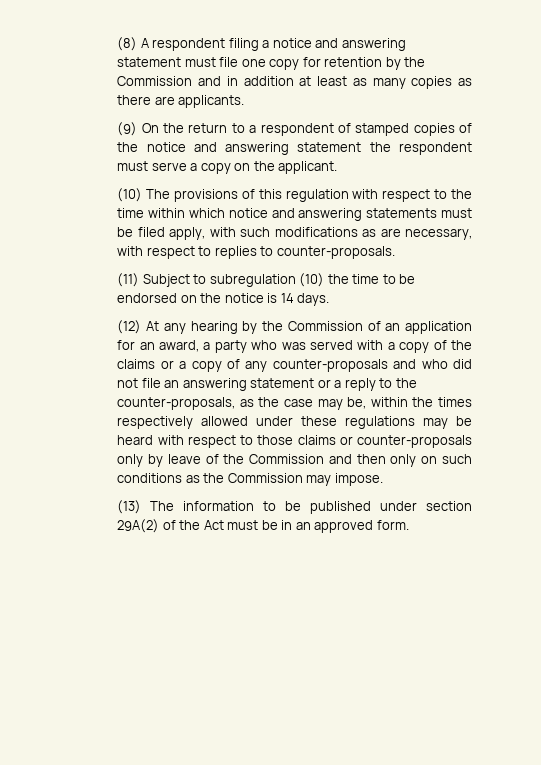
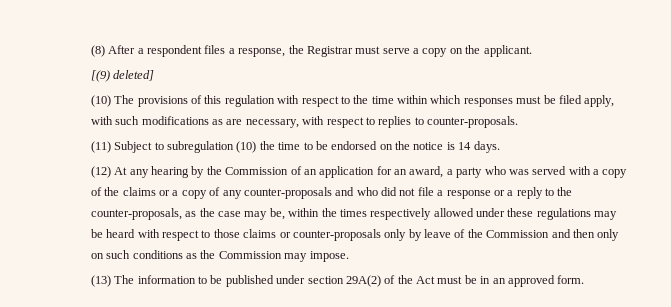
[140,38,406,51] [117,57,426,70] [117,76,472,89] [117,95,245,108] [117,122,473,136] [117,142,472,155] A respondent filing a notice and answering statement must file one copy for retention by the Commission and in addition at least as many copies as there are applicants. // (9) On the return to a respondent of stamped copies of the notice and answering statement the respondent -> [108,45,353,57] After a respondent files a response, the Registrar
(338, 167) none -> [90,70,155,82] // [(9) deleted]
[228,208,438,221] notice and answering statements -> [463,98,513,107] responses
[164,378,315,391] an answering statement -> [437,190,491,199] a response

